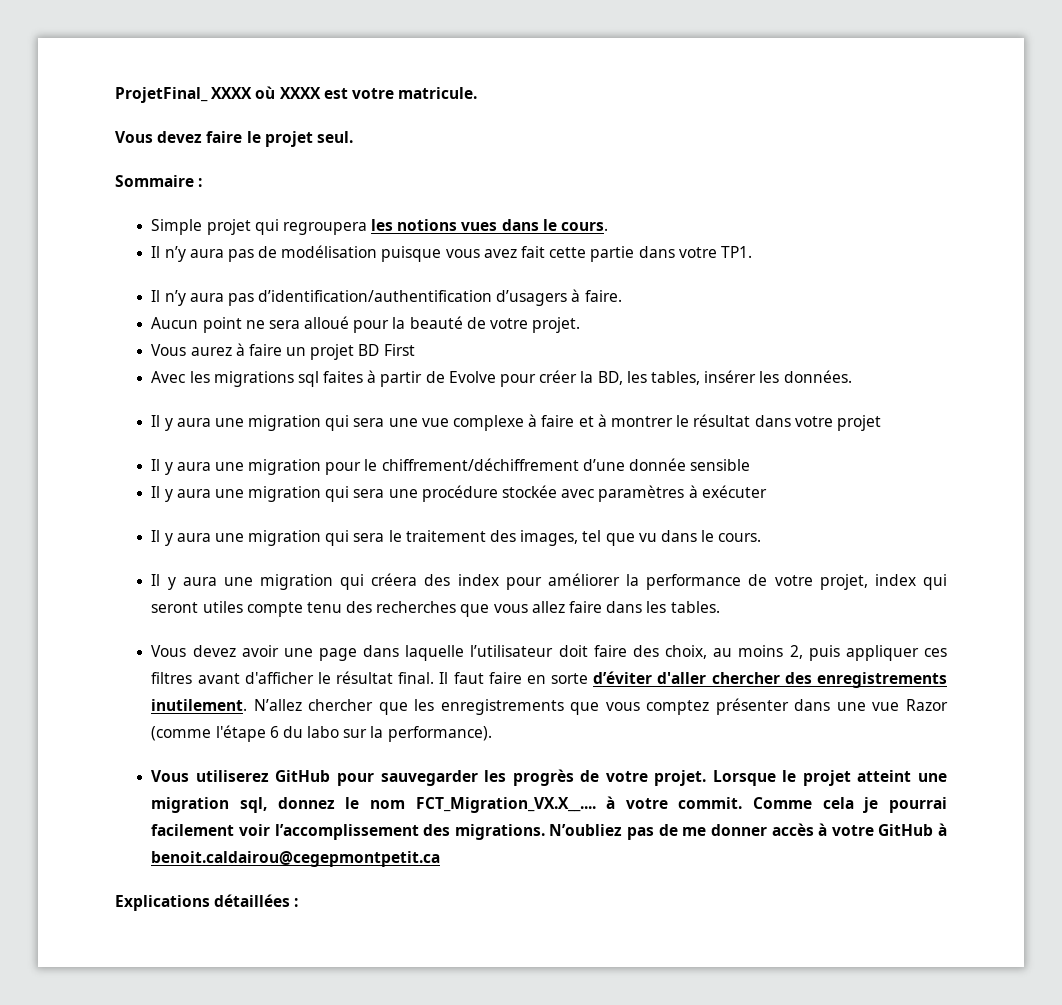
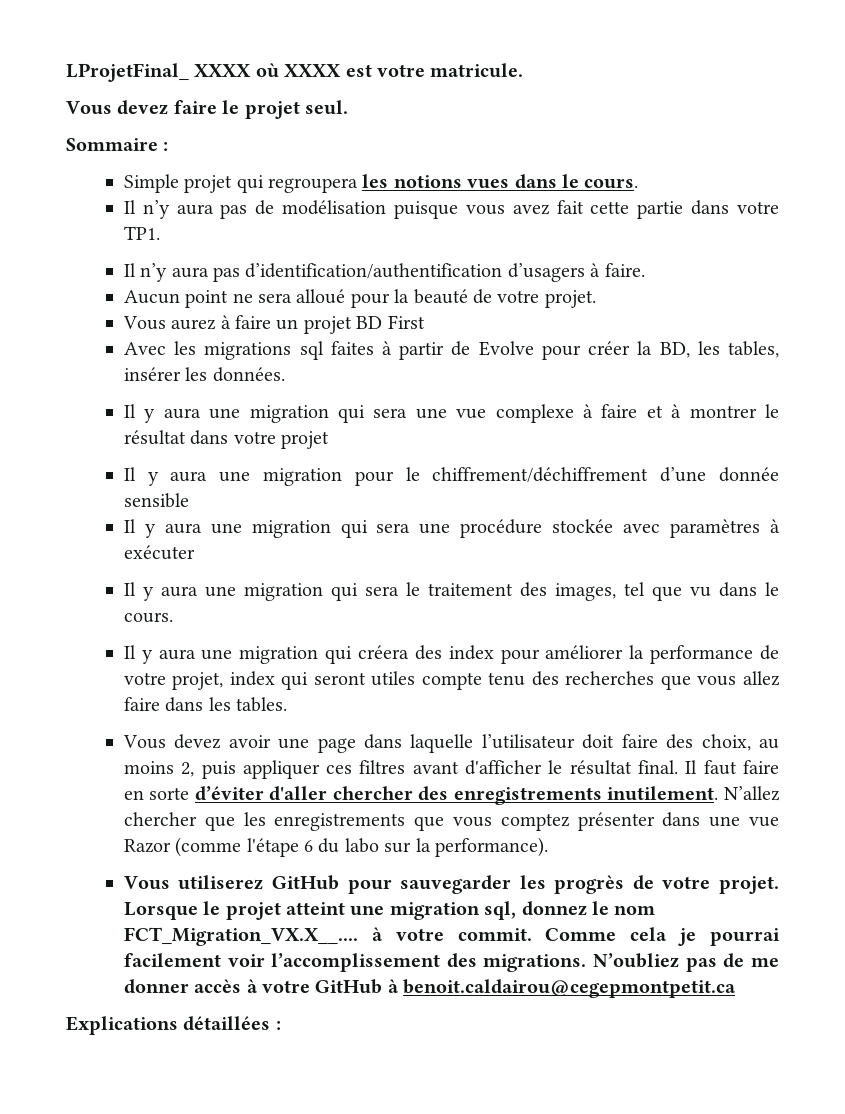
[115,87,208,103] ProjetFinal_ -> [66,63,189,82] LProjetFinal_

